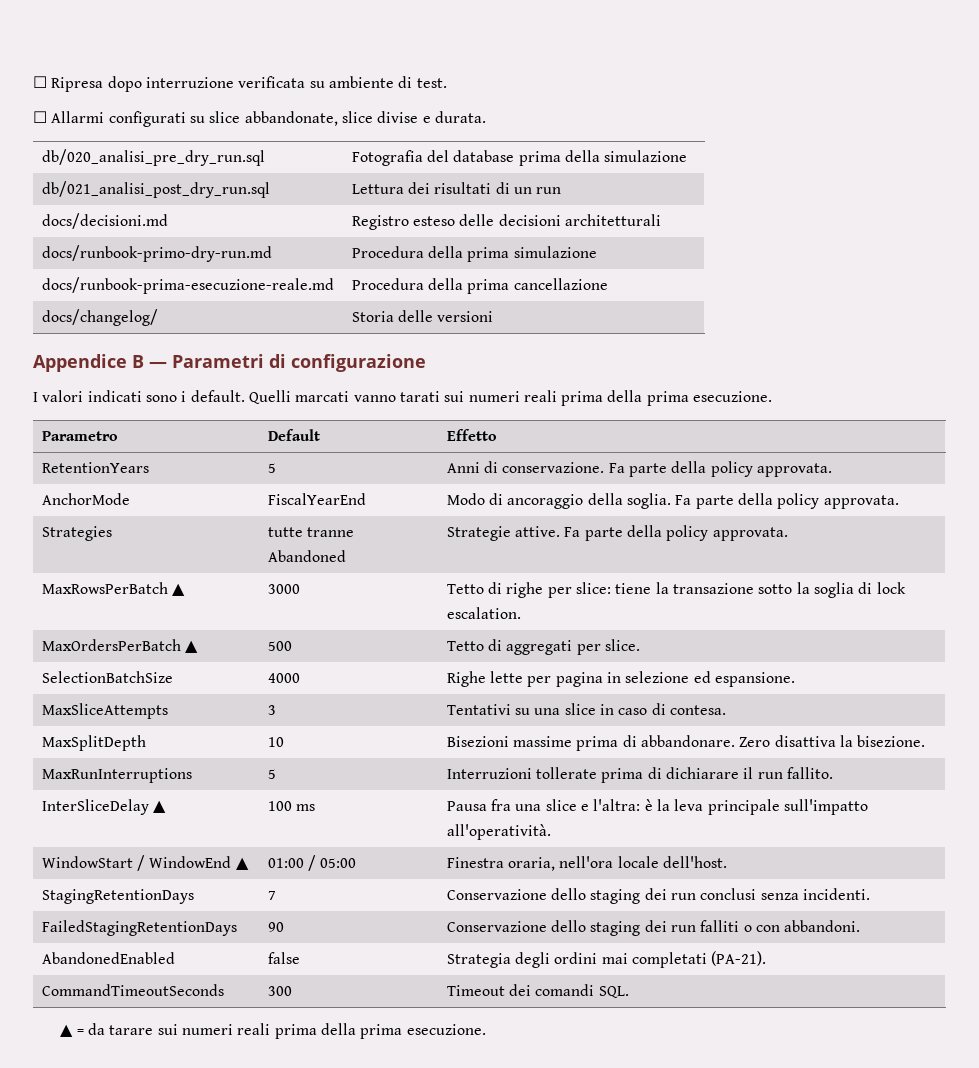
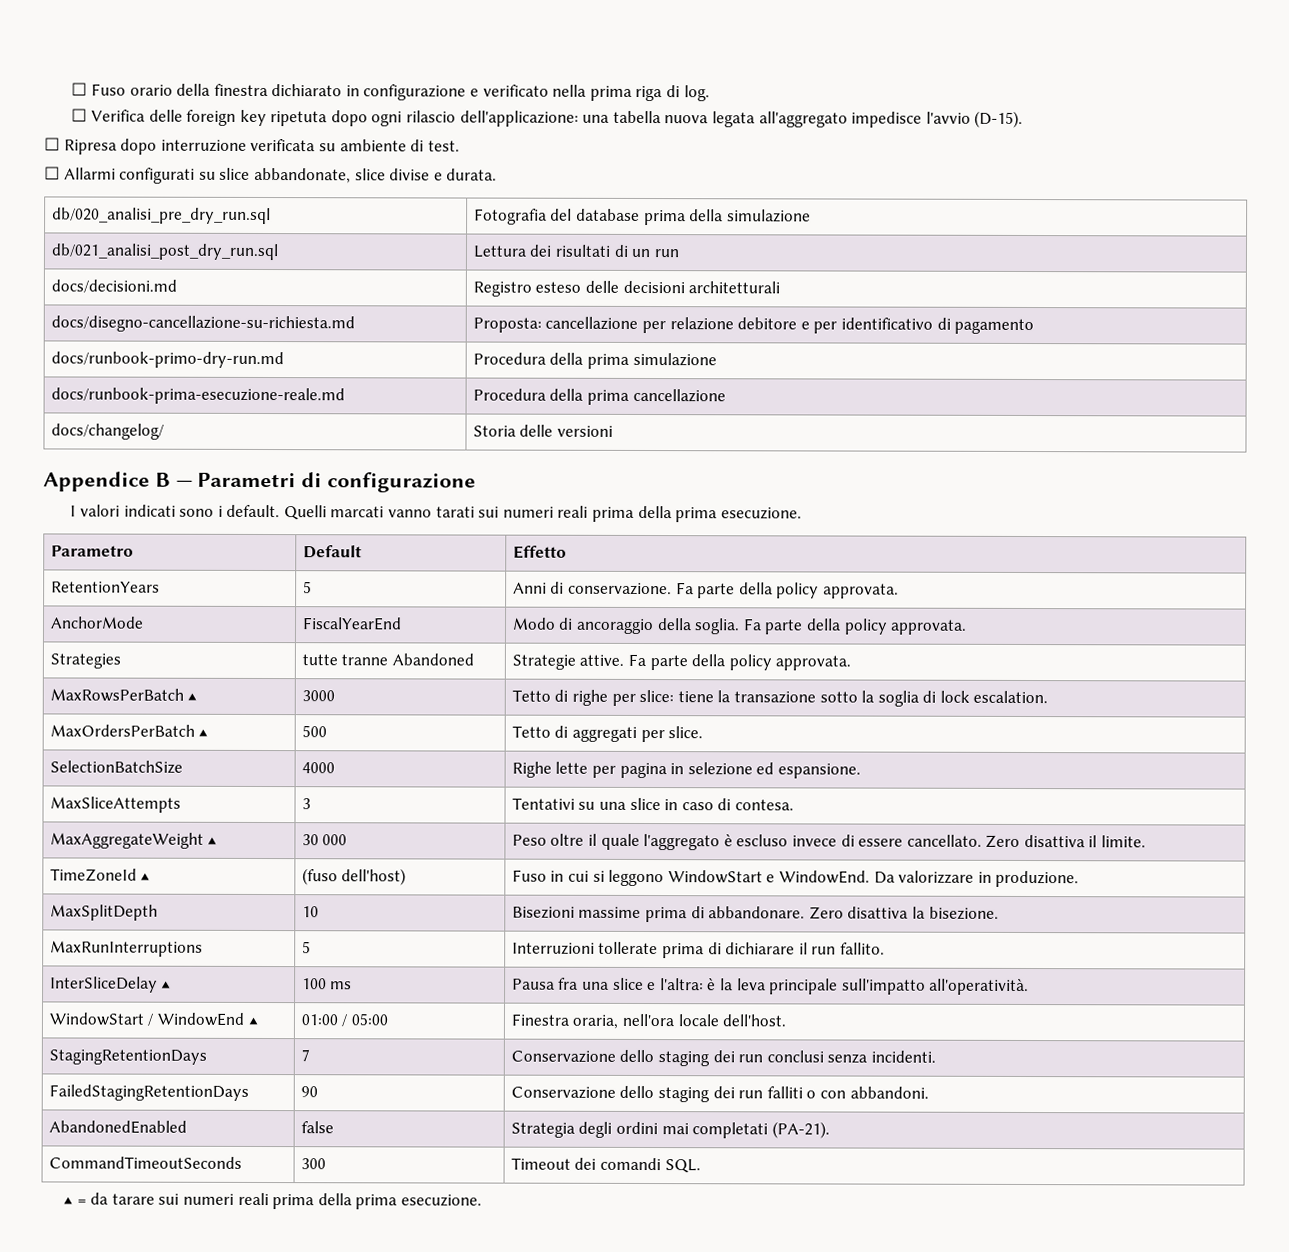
[33,76,47,88] ☐ -> [71,82,710,102] [71,108,1024,128] [44,137,60,151] ☐ Fuso orario della finestra dichiarato in configurazione e verificato nella prima riga di log. // ☐ Verifica delle foreign key ripetuta dopo ogni rilascio dell'applicazione: una tabella nuova legata all'aggregato impedisce l'avvio (D-15). // ☐
(662, 220) none -> [50,315,355,333] [472,316,1035,335] // docs/disegno-cancellazione-su-richiesta.md | Proposta: cancellazione per relazione debitore e per identificativo di pagamento
(727, 710) none -> [49,832,218,849] [301,834,348,846] [511,833,1147,851] [49,868,151,882] [301,868,407,886] [511,869,1080,888] // MaxAggregateWeight ▲ | 30 000 | Peso oltre il quale l'aggregato è escluso invece di essere cancellato. Zero disattiva il limite. // TimeZoneId ▲ | (fuso dell'host) | Fuso in cui si leggono WindowStart e WindowEnd. Da valorizzare in produzione.

